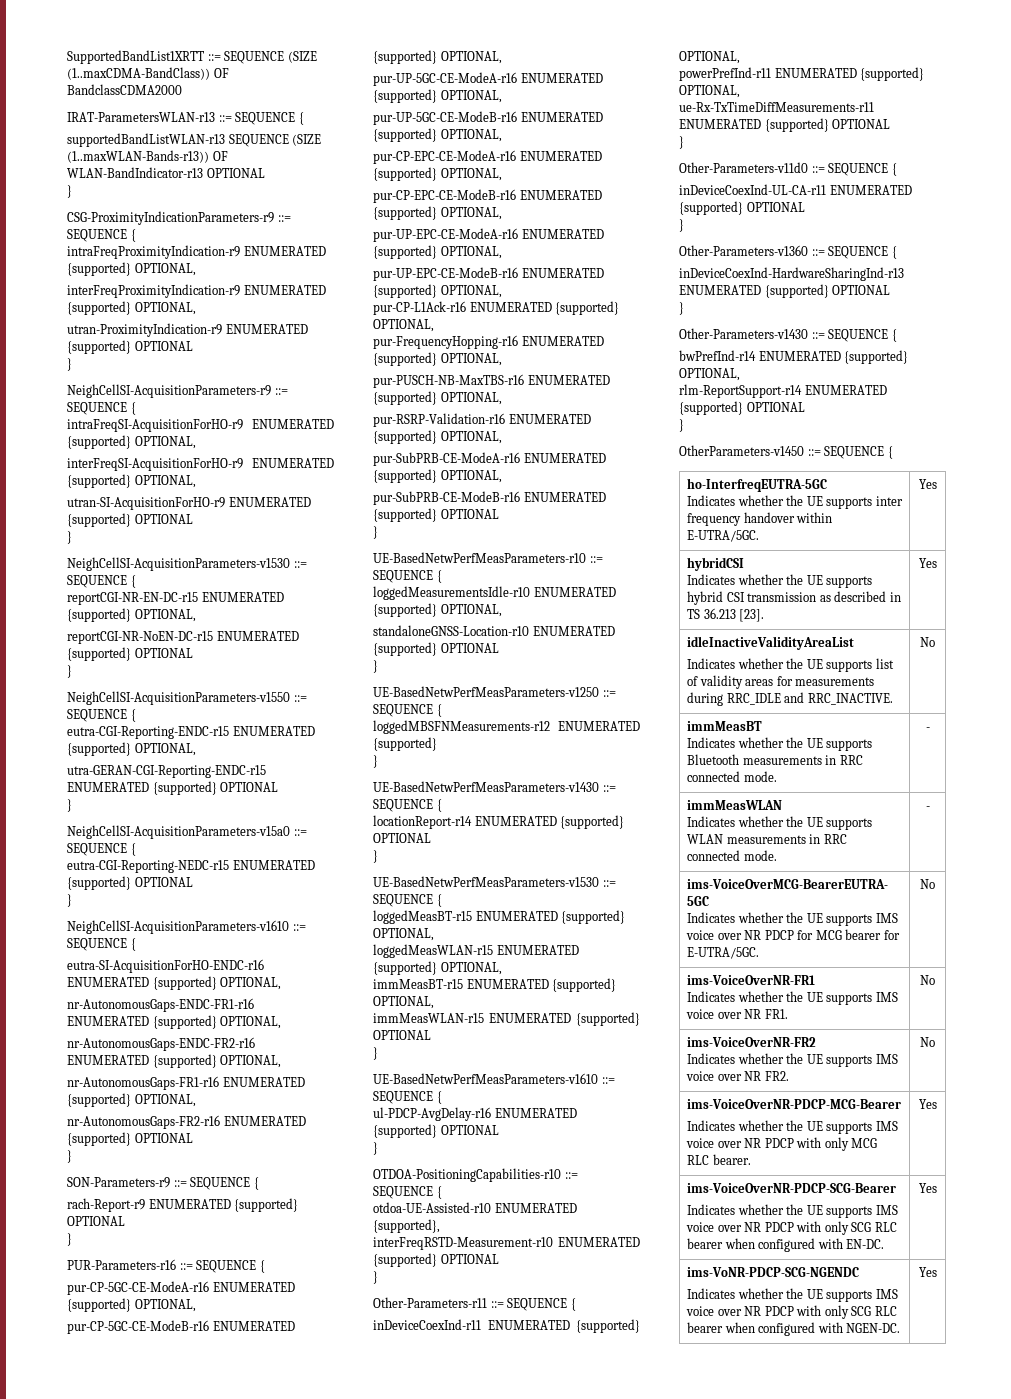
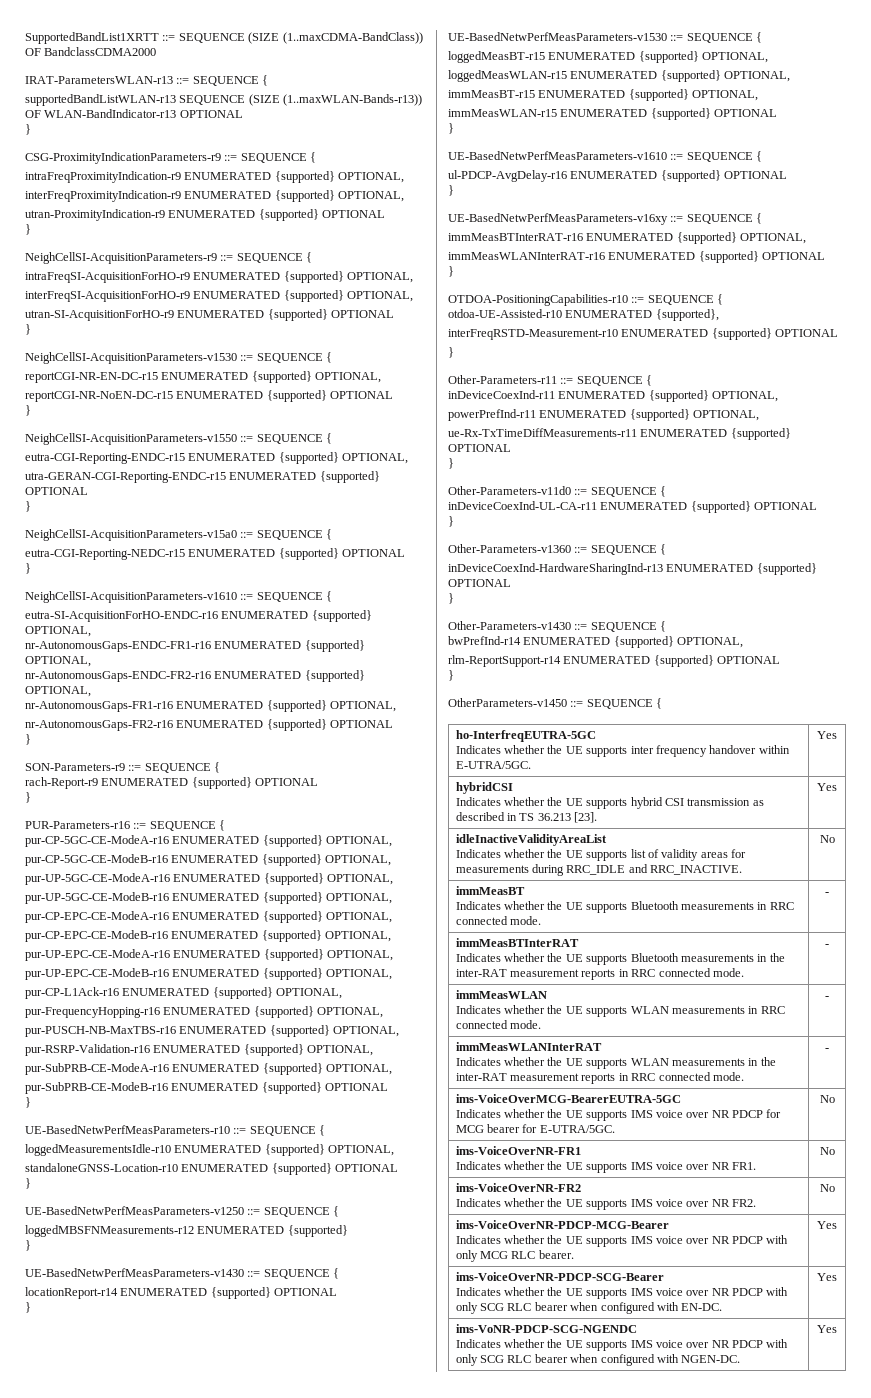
(378, 1148) none -> [448,213,763,225] [448,232,807,244] [448,251,826,263] [448,266,454,277] // UE-BasedNetwPerfMeasParameters-v16xy ::= SEQUENCE { // immMeasBTInterRAT-r16 ENUMERATED {supported} OPTIONAL, // immMeasWLANInterRAT-r16 ENUMERATED {supported} OPTIONAL // }
(930, 729) none -> [455,938,579,947] [455,953,785,965] [455,968,744,980] [825,944,829,947] // immMeasBTInterRAT // Indicates whether the UE supports Bluetooth measurements in the inter-RAT measurement reports in RRC connected mode. | -
(930, 808) none -> [455,1042,602,1051] [455,1057,776,1069] [455,1072,744,1084] [825,1048,829,1051] // immMeasWLANInterRAT // Indicates whether the UE supports WLAN measurements in the inter-RAT measurement reports in RRC connected mode. | -

